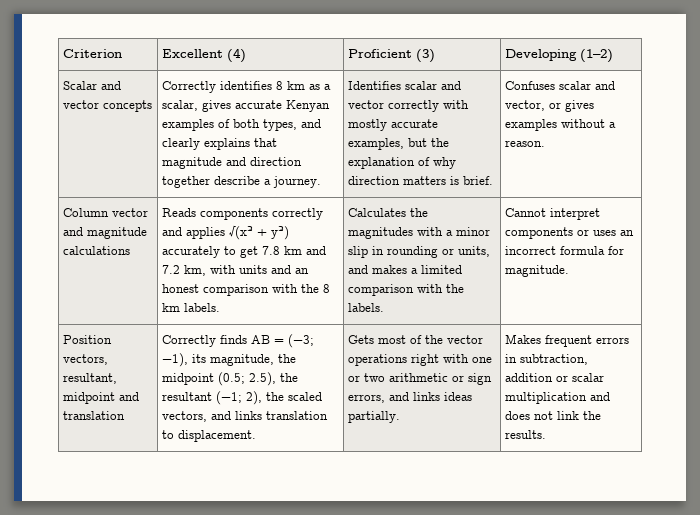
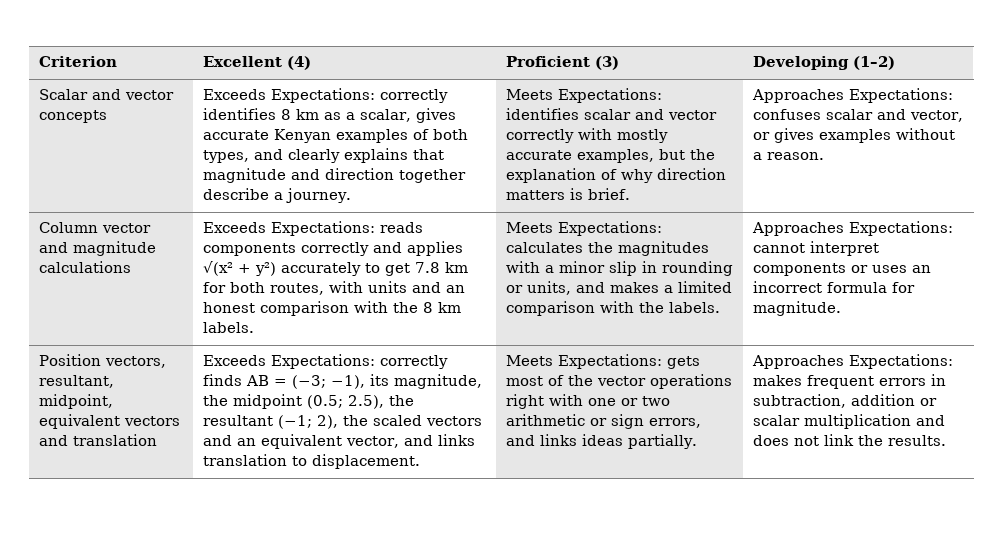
[162,81,217,93] Correctly -> [203,88,449,103] Exceeds Expectations: correctly
[348,81,402,90] Identifies -> [506,88,663,103] [506,108,580,120] Meets Expectations: identifies
[505,81,556,90] Confuses -> [752,88,954,103] [753,109,822,120] Approaches Expectations: confuses
[162,208,197,217] Reads -> [203,221,424,236] Exceeds Expectations: reads
[306,246,327,255] [162,265,207,276] and 7.2 km, -> [203,282,325,295] for both routes,
[348,208,407,217] Calculates -> [506,221,663,236] [506,242,584,253] Meets Expectations: calculates
[505,208,547,217] Cannot -> [752,221,954,236] [753,243,806,253] Approaches Expectations: cannot
[63,392,116,404] midpoint -> [39,394,114,409] [39,414,181,429] midpoint, equivalent vectors
[162,335,217,347] Correctly -> [203,354,449,369] Exceeds Expectations: correctly
[162,411,208,422] vectors, -> [426,416,483,426] [203,434,400,449] vectors and an equivalent vector,
[348,335,375,344] Gets -> [506,354,701,369] Meets Expectations: gets
[505,334,542,344] Makes -> [752,354,954,369] [753,375,803,386] Approaches Expectations: makes

